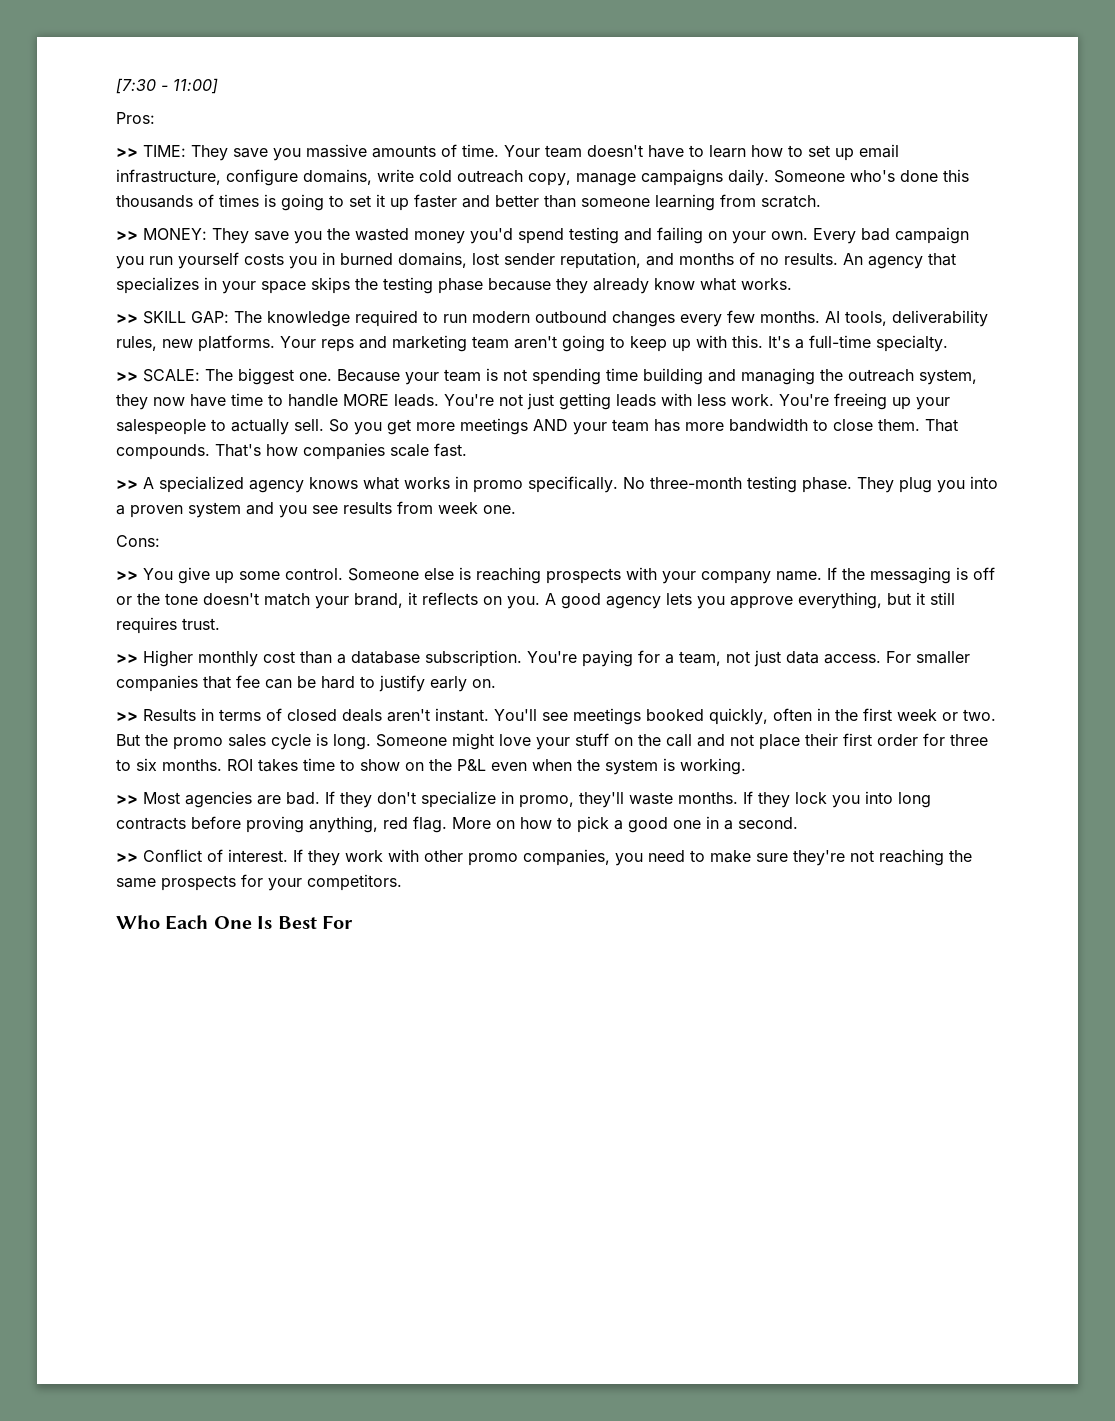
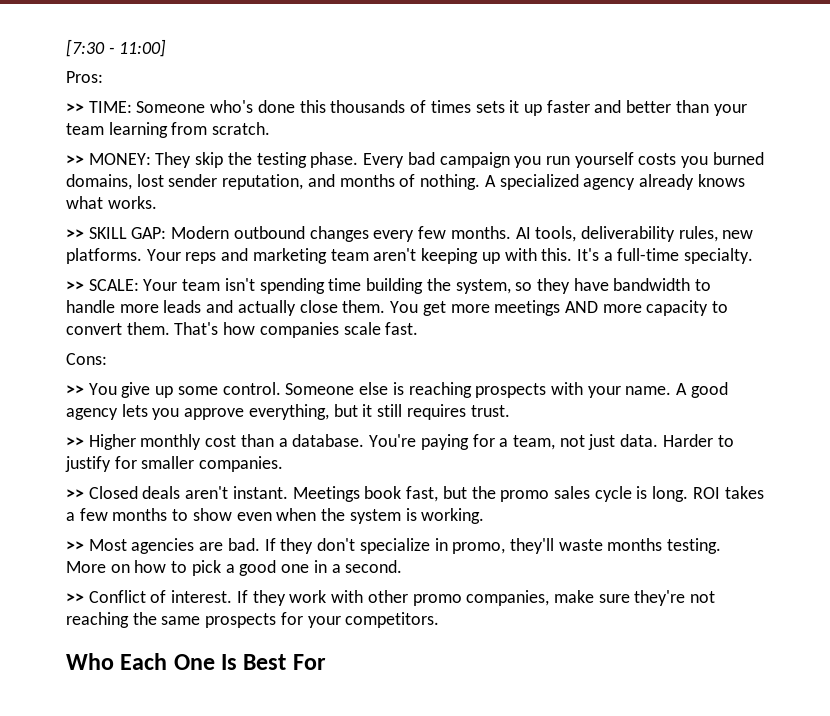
[191,144,899,161] [116,169,769,186] They save you massive amounts of time. Your team doesn't have to learn how to set up email infrastructure, configure domains, write cold outreach copy, manage campaigns daily. -> (132, 107) none
[264,194,371,211] is going to set -> [475,101,505,113] sets
[581,198,650,207] someone -> [713,104,747,116] [66,123,104,135] your team
[254,227,808,244] save you the wasted money you'd spend testing and failing on your own. -> [195,152,359,168] skip the testing phase.
[322,252,335,265] in -> (709, 162) none
[760,253,956,269] [116,277,695,294] no results. An agency that specializes in your space skips the testing phase because they already know -> [420,174,745,190] nothing. A specialized agency already knows
[234,310,530,327] The knowledge required to run modern -> [171,226,230,239] Modern
[562,335,667,352] going to keep -> [421,248,479,264] keeping
[205,368,977,385] [116,393,950,410] [116,418,958,435] [116,444,210,460] The biggest one. Because your team is not spending time building and managing the outreach system, they now have time to handle MORE leads. You're not just getting leads with less work. You're freeing up your salespeople to actually sell. So you get more meetings AND your team has more bandwidth to close them. That compounds. -> [143,278,712,294] [66,300,729,316] [66,322,170,335] Your team isn't spending time building the system, so they have bandwidth to handle more leads and actually close them. You get more meetings AND more capacity to convert them.
[116,476,998,493] [116,501,516,518] // >> A specialized agency knows what works in promo specifically. No three-month testing phase. They plug you into a proven system and you see results from week one. -> (419, 328) none
[701,567,995,584] [116,592,540,609] company name. If the messaging is off or the tone doesn't match your brand, it reflects on you. -> [625,386,672,395] name.
[351,650,522,667] database subscription. -> [292,434,365,447] database.
[786,651,970,664] [116,675,496,692] [116,708,996,725] [116,734,140,746] data access. For smaller companies that fee can be hard to justify early on. // >> Results in terms of closed deals aren't instant. You'll see meetings booked quickly, often in the first week or two. But -> [620,434,734,447] [65,456,284,472] [66,486,467,502] data. Harder to justify for smaller companies. // >> Closed deals aren't instant. Meetings book fast, but
[376,733,988,750] [116,758,486,772] Someone might love your stuff on the call and not place their first order for three to six months. ROI takes time to show on the P&L -> [692,486,764,499] [66,508,232,521] ROI takes a few months to show
[678,791,931,808] [116,816,447,833] months. If they lock you into long contracts before proving anything, red flag. -> [607,538,722,554] months testing.
[615,850,705,866] you need to -> (550, 598) none

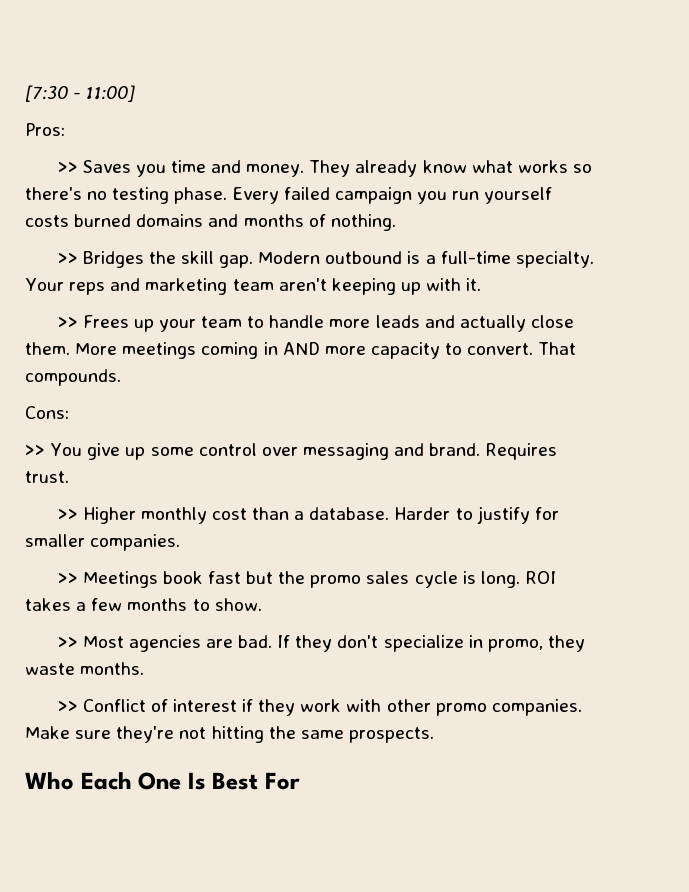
[88,100,747,116] [66,122,271,138] [66,152,252,168] TIME: Someone who's done this thousands of times sets it up faster and better than your team learning from scratch. // >> MONEY: They skip the -> [82,160,592,177] [25,187,108,200] Saves you time and money. They already know what works so there's no
[407,152,435,165] bad -> [283,187,330,200] failed
[681,152,764,168] [66,174,745,190] [66,196,157,209] [66,226,754,242] [66,248,142,264] you burned domains, lost sender reputation, and months of nothing. A specialized agency already knows what works. // >> SKILL GAP: Modern outbound changes every few months. AI tools, deliverability rules, new platforms. -> [74,214,396,231] [57,251,594,268] burned domains and months of nothing. // >> Bridges the skill gap. Modern outbound is a full-time specialty.
[541,248,754,264] [66,278,691,294] this. It's a full-time specialty. // >> SCALE: Your team isn't spending time building the system, so they have bandwidth -> [466,278,482,291] [57,315,243,332] it. // >> Frees up your team
[390,300,729,316] [66,322,419,338] You get more meetings AND more capacity to convert them. That's how companies scale fast. -> [75,342,577,359] [25,369,121,386] More meetings coming in AND more capacity to convert. That compounds.
[222,382,728,398] [66,404,466,420] control. Someone else is reaching prospects with your name. A good agency lets you approve everything, but it still requires -> [198,443,558,460] control over messaging and brand. Requires
[369,434,659,450] You're paying for a team, not just data. -> (390, 513) none
[88,486,288,499] Closed deals aren't instant. -> (78, 578) none
[406,486,439,502] fast, -> [207,571,241,584] fast
[192,508,485,524] show even when the system is working. -> [214,598,262,611] show.
[509,538,722,554] [66,560,403,576] they'll waste months testing. More on how to pick a good one in a second. -> [547,635,585,652] [25,662,145,675] they waste months.
[171,590,248,603] interest. If -> [172,699,254,712] interest if
[466,590,594,606] companies, make -> [491,699,582,716] [25,726,70,739] companies. Make
[66,612,129,628] reaching -> [211,726,264,743] hitting
[205,612,440,628] prospects for your competitors. -> [348,727,434,743] prospects.

